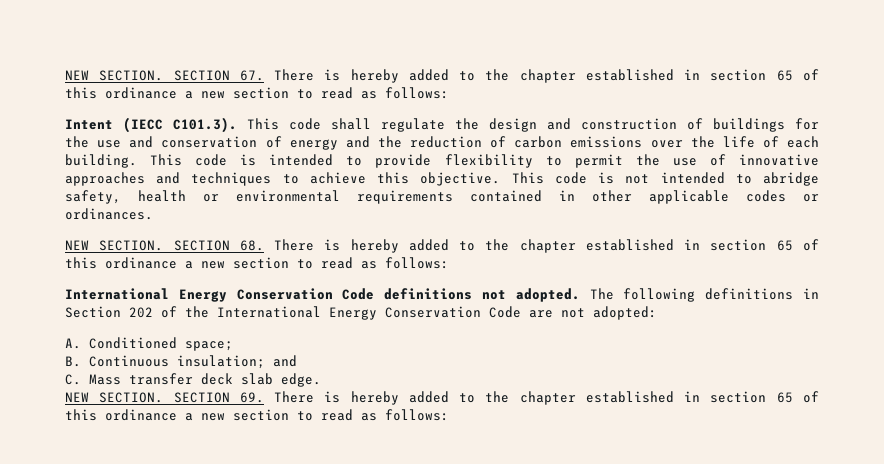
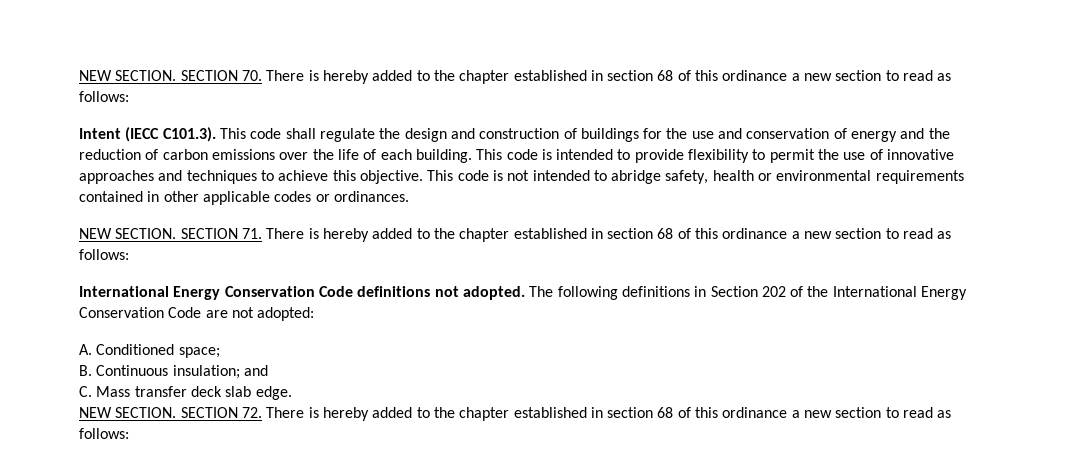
[65,70,264,81] NEW SECTION. SECTION 67. -> [79,70,262,81] NEW SECTION. SECTION 70.
[776,70,793,81] 65 -> [657,70,674,81] 68
[239,240,264,251] 68. -> [241,228,262,239] 71.
[776,240,793,251] 65 -> [657,228,674,239] 68
[239,392,264,403] 69. -> [241,407,262,418] 72.
[776,392,793,403] 65 -> [657,407,674,418] 68

